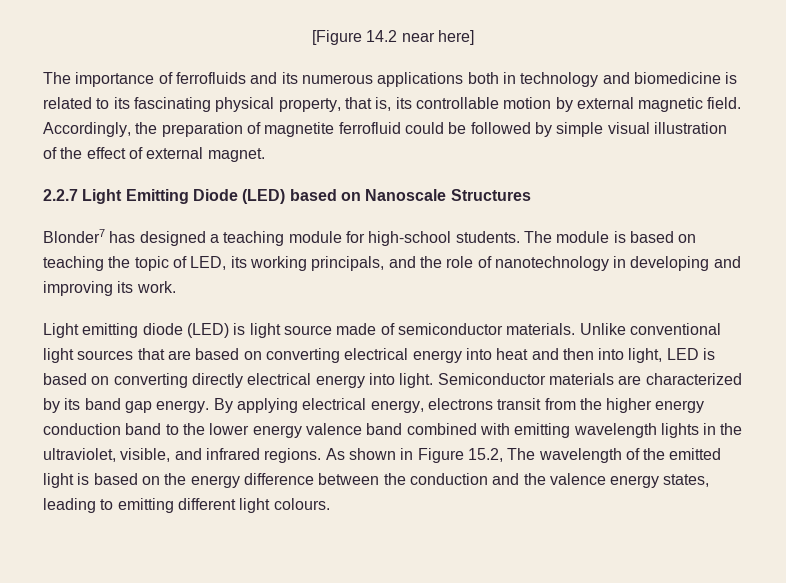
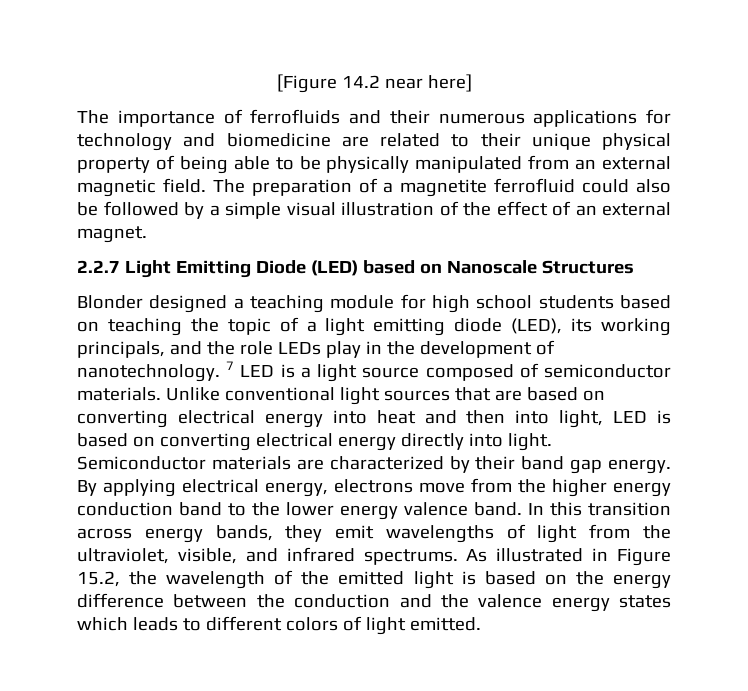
[281,72,298,84] its -> [389,110,430,124] their
[467,72,516,84] both in -> [646,109,671,124] for
[725,72,738,84] is -> [341,136,369,147] are
[113,97,573,112] its fascinating physical property, that is, its controllable motion by -> [480,133,671,150] [77,155,597,174] their unique physical property of being able to be physically manipulated from an
[43,122,158,137] Accordingly, the -> [212,179,245,193] The
(261, 128) none -> [383,182,394,193] a
(444, 128) none -> [635,179,671,193] also
(552, 129) none -> [209,205,220,216] a
(143, 153) none -> [575,205,597,216] an
[43,229,136,243] Blonder7 has -> [77,295,143,309] Blonder
[368,231,626,246] high-school students. The module is -> [431,295,614,313] high school students
[190,256,227,270] LED, -> [306,318,563,336] a light emitting diode (LED),
[477,256,741,271] [43,281,176,296] [43,323,246,338] of nanotechnology in developing and improving its work. // Light emitting diode (LED) is -> [277,340,555,358] [77,361,311,382] LEDs play in the development of nanotechnology. 7 LED is a
[336,323,377,335] made -> [425,364,514,381] composed
[191,373,365,388] directly electrical energy -> [255,433,464,451] electrical energy directly
[64,398,81,410] its -> [475,456,516,470] their
[497,398,542,410] transit -> [419,482,465,493] move
[366,423,717,438] band combined with emitting wavelength lights in -> [474,502,671,516] [77,524,631,543] band. In this transition across energy bands, they emit wavelengths of light from
[264,448,396,463] regions. As shown -> [363,548,584,565] spectrums. As illustrated
[507,448,536,460] The -> [129,571,158,585] the
[663,474,710,487] [43,498,330,513] states, leading to emitting different light colours. -> [619,595,671,608] [77,616,481,635] states which leads to different colors of light emitted.

